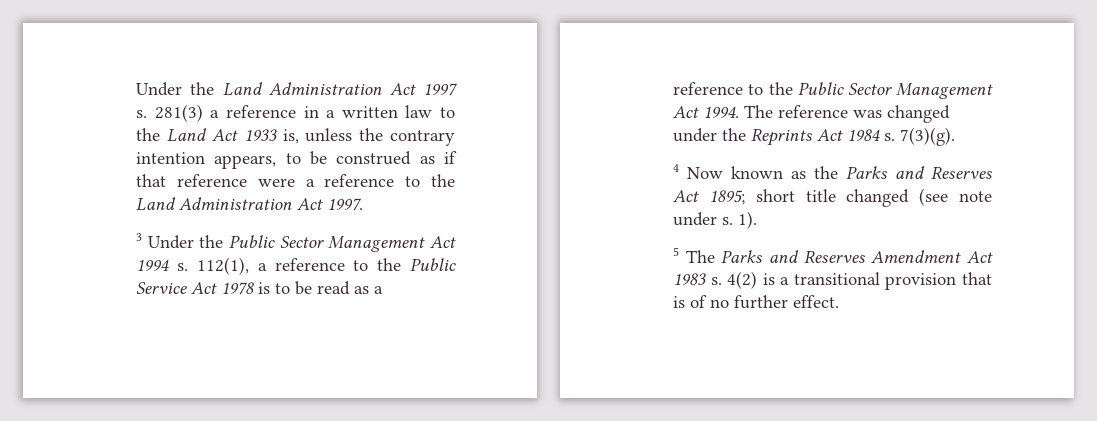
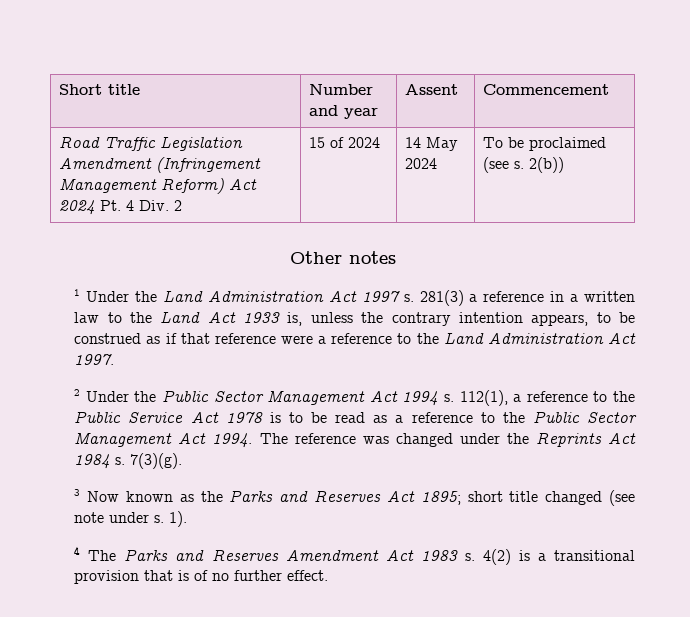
(136, 89) none -> [58,84,140,95] [308,84,373,95] [308,105,378,119] [404,84,458,95] [482,84,609,95] [58,136,243,151] [58,157,261,173] [58,178,257,194] [58,200,182,215] [308,137,380,148] [404,137,458,151] [404,158,437,169] [482,137,606,151] [482,157,564,173] [289,251,396,264] [74,289,81,296] Short title | Number and year | Assent | Commencement // Road Traffic Legislation Amendment (Infringement Management Reform) Act 2024 Pt. 4 Div. 2 | 15 of 2024 | 14 May 2024 | To be proclaimed (see s. 2(b)) // Other notes // 1
[136,233,143,241] 3 -> [74,389,81,396] 2
[673,164,680,172] 4 -> [74,489,81,496] 3
[673,247,680,256] 5 -> [74,546,81,555] 4

